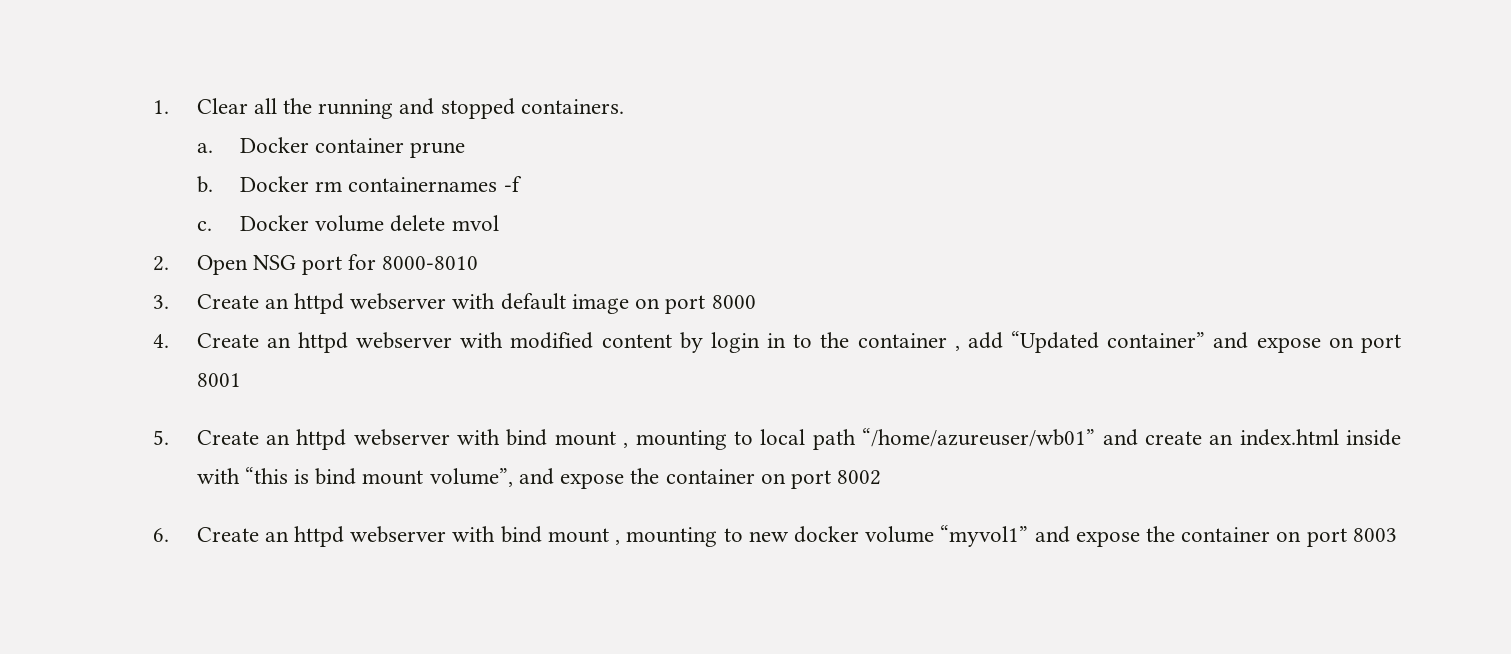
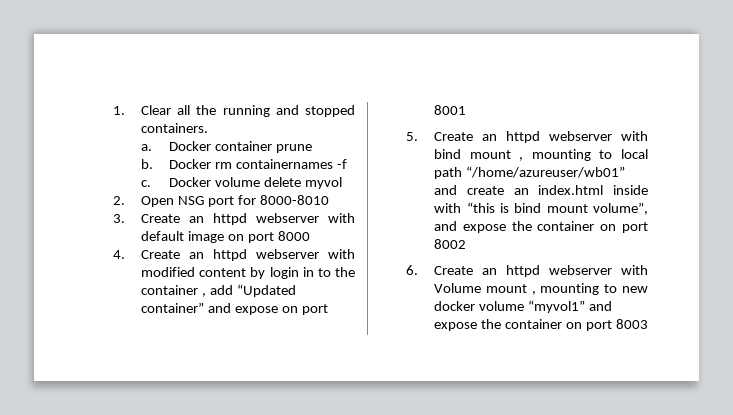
[451,215,499,231] mvol -> [304,177,342,189] myvol
[500,526,542,543] bind -> [434,283,482,293] Volume

